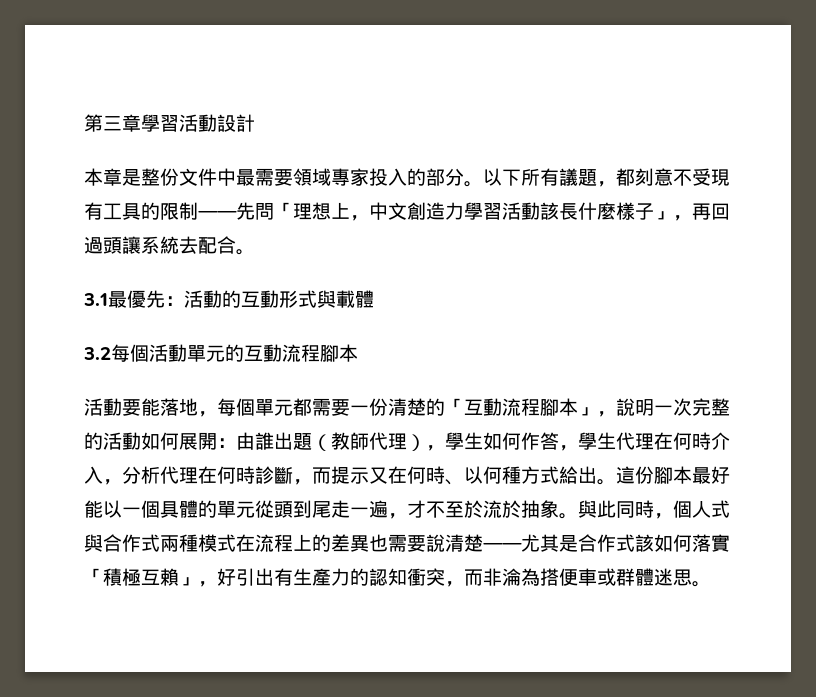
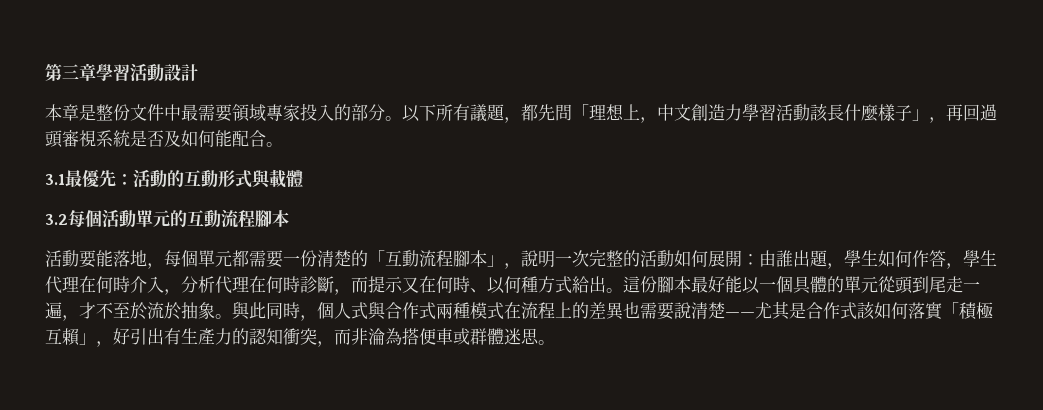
[635,168,730,186] [84,202,237,220] 刻意不受現有工具的限制—— -> (538, 112) none
[122,236,198,254] 讓系統去 -> [62,129,232,147] 審視系統是否及如何能
[312,432,426,451] （教師代理） -> (828, 258) none

